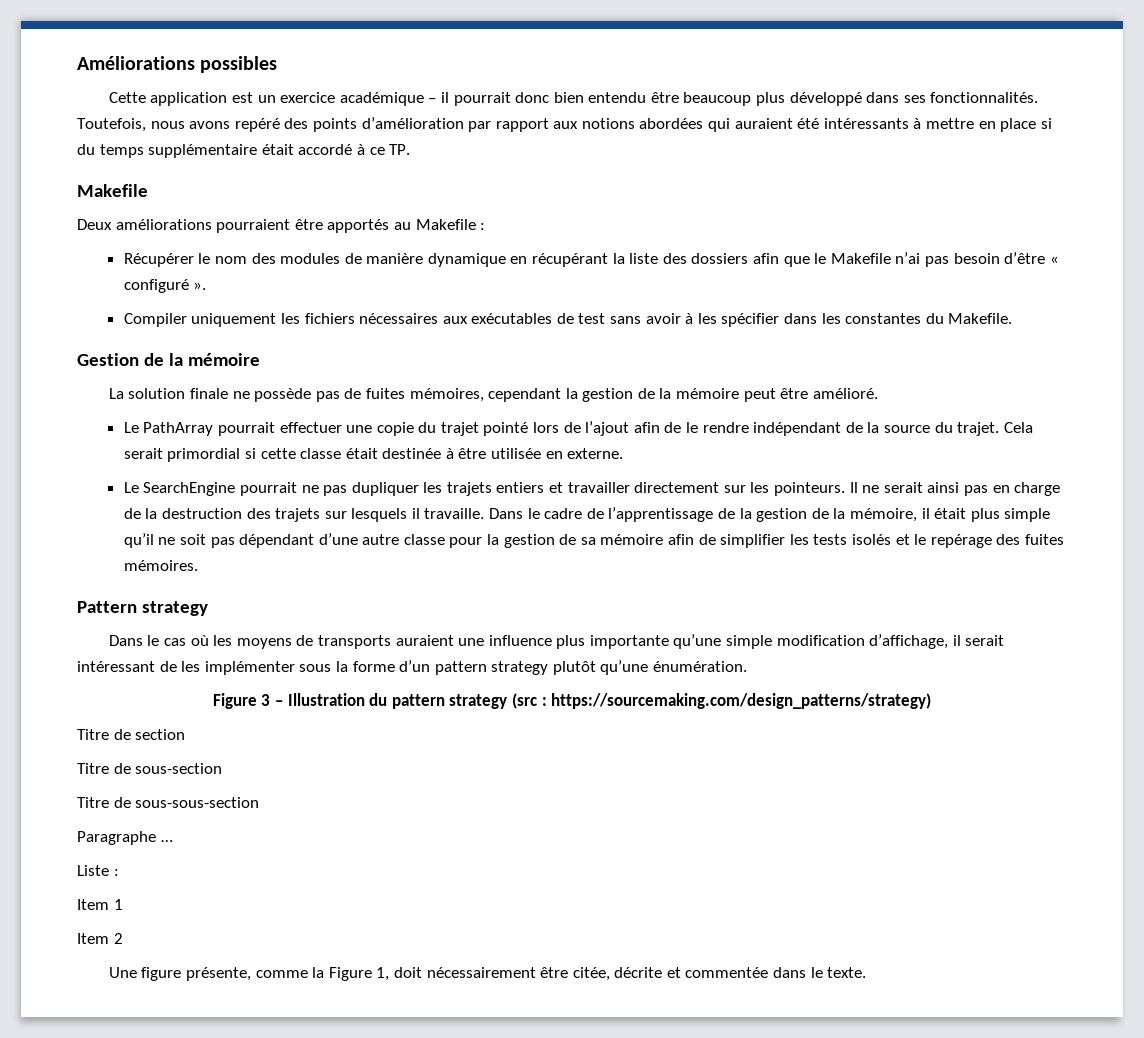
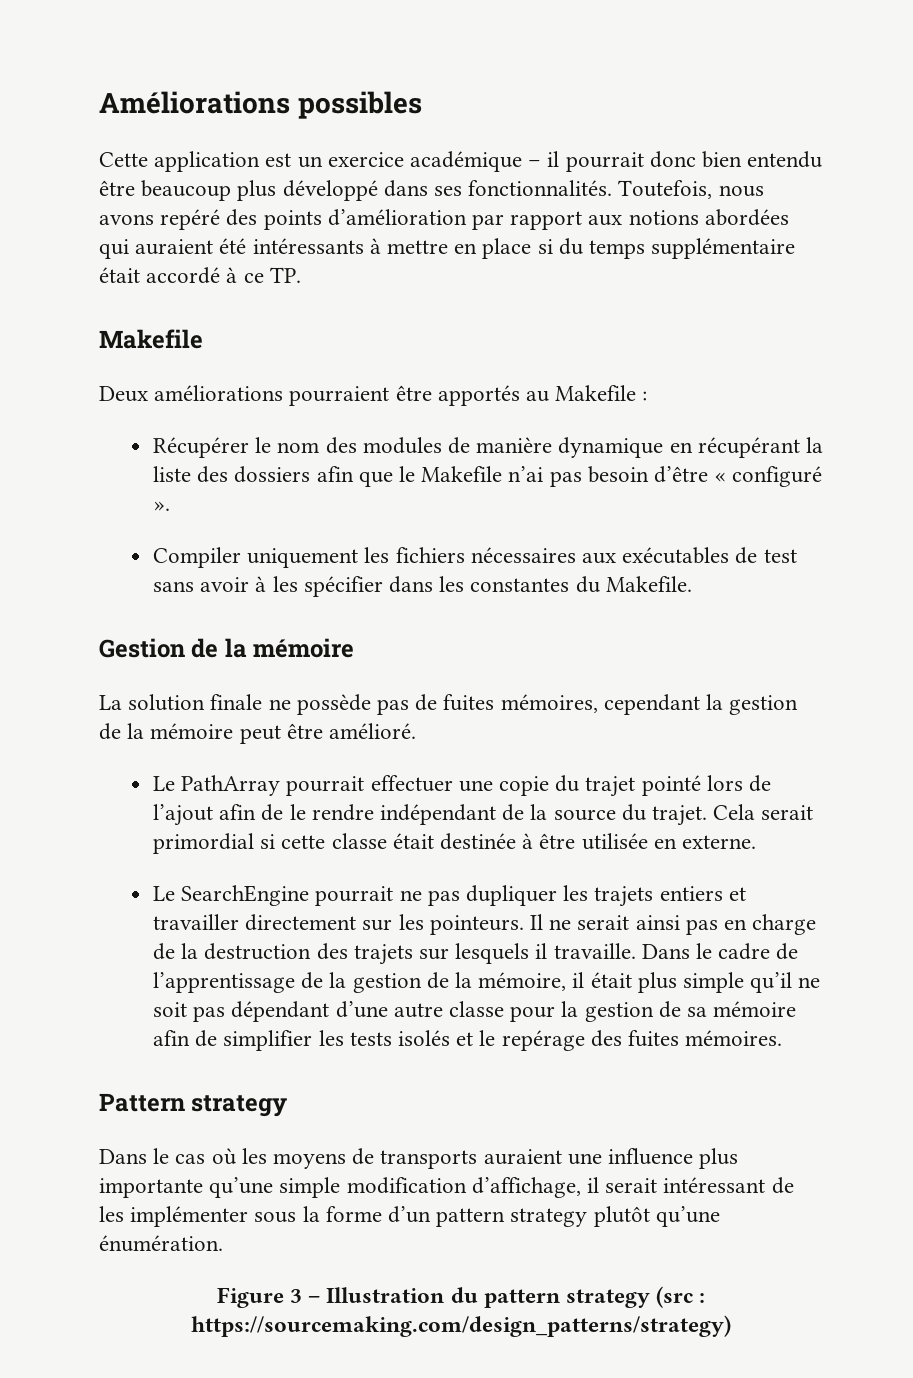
[77,729,186,740] [77,763,223,774] [77,797,260,808] [77,831,173,845] [77,865,119,876] [77,899,123,910] [77,933,123,944] [108,967,867,981] // Titre de section // Titre de sous-section // Titre de sous-sous-section // Paragraphe … // Liste : // Item 1 // Item 2 // Une figure présente, comme la Figure 1, doit nécessairement être citée, décrite et commentée dans le texte. -> (731, 1326) none

